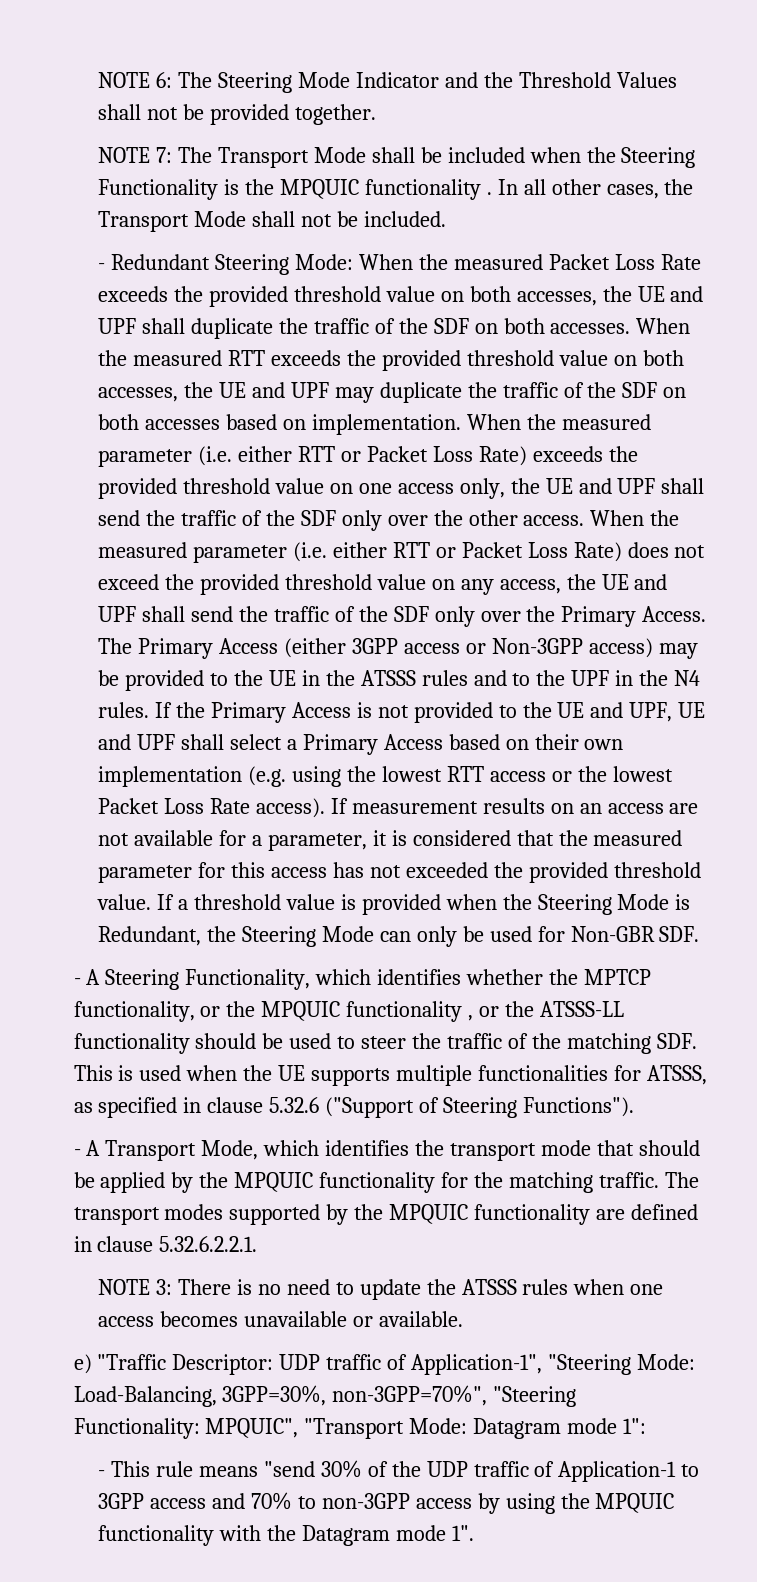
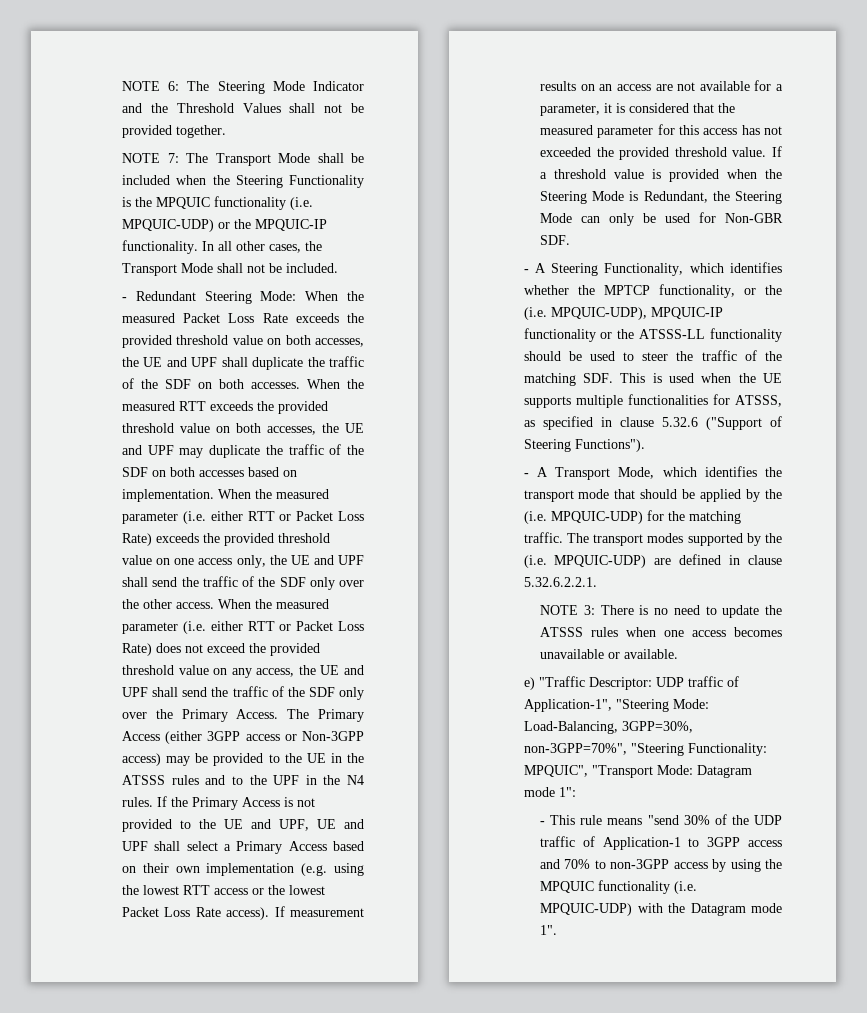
[486,192,492,195] . -> [290,197,314,210] [122,219,328,232] [122,240,199,254] (i.e. MPQUIC-UDP) or the MPQUIC-IP functionality.
[261,1001,474,1022] MPQUIC functionality , -> [523,307,723,320] [523,328,596,342] (i.e. MPQUIC-UDP), MPQUIC-IP functionality
[234,1172,436,1193] MPQUIC functionality -> [523,511,643,524] (i.e. MPQUIC-UDP)
[389,1204,591,1225] MPQUIC functionality -> [523,555,647,568] (i.e. MPQUIC-UDP)
(215, 1535) none -> [674,881,698,894] [540,903,633,916] (i.e. MPQUIC-UDP)

